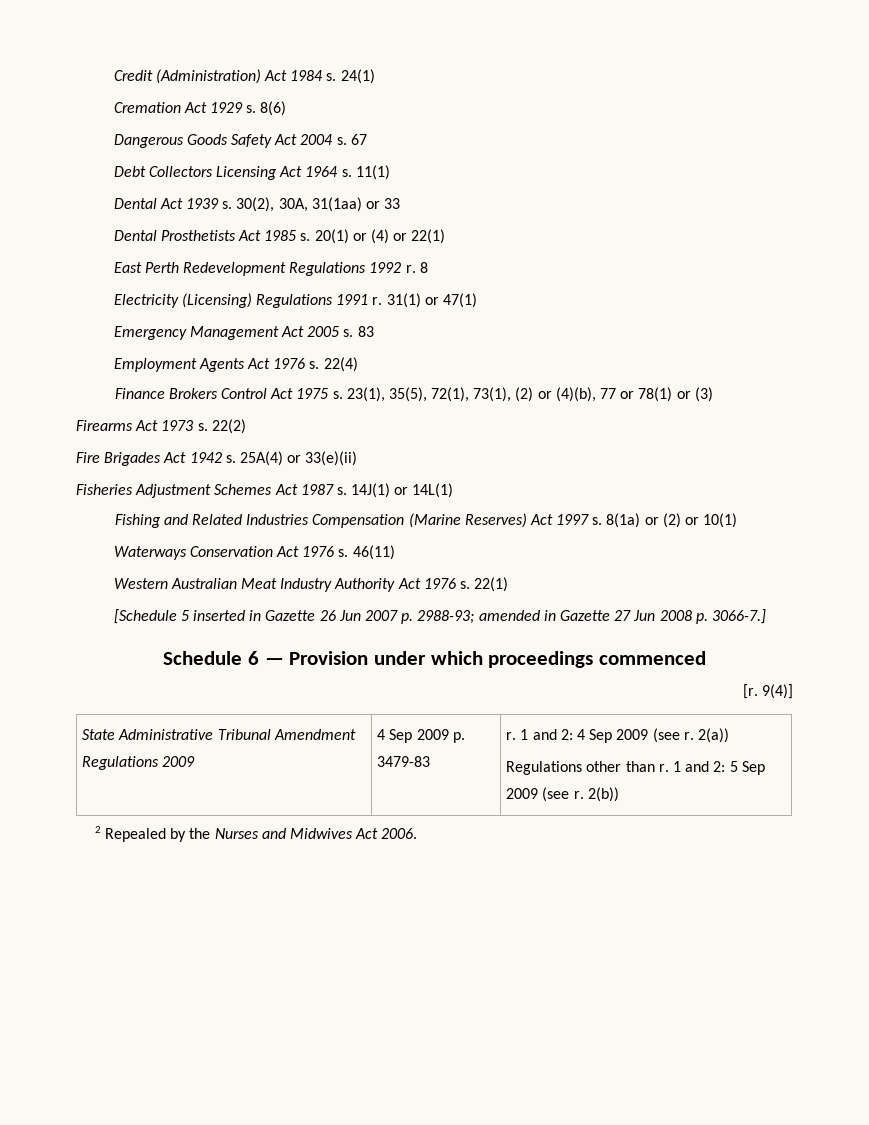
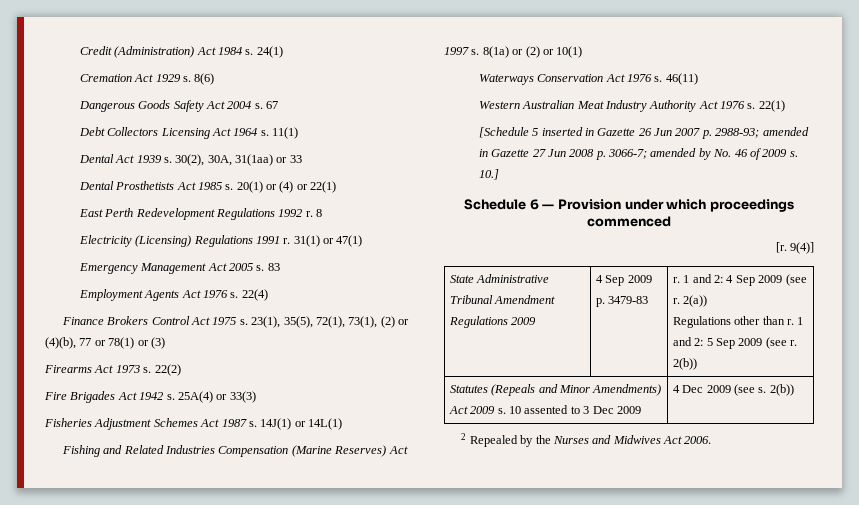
[305,451,358,466] 33(e)(ii) -> [229,391,256,403] 33(3)
[711,609,766,624] 3066-7.] -> [608,148,798,160] [478,169,499,180] 3066-7; amended by No. 46 of 2009 s. 10.]
(619, 794) none -> [449,384,662,396] [448,405,641,414] [672,384,794,396] // Statutes (Repeals and Minor Amendments) Act 2009 s. 10 assented to 3 Dec 2009 | 4 Dec 2009 (see s. 2(b))

